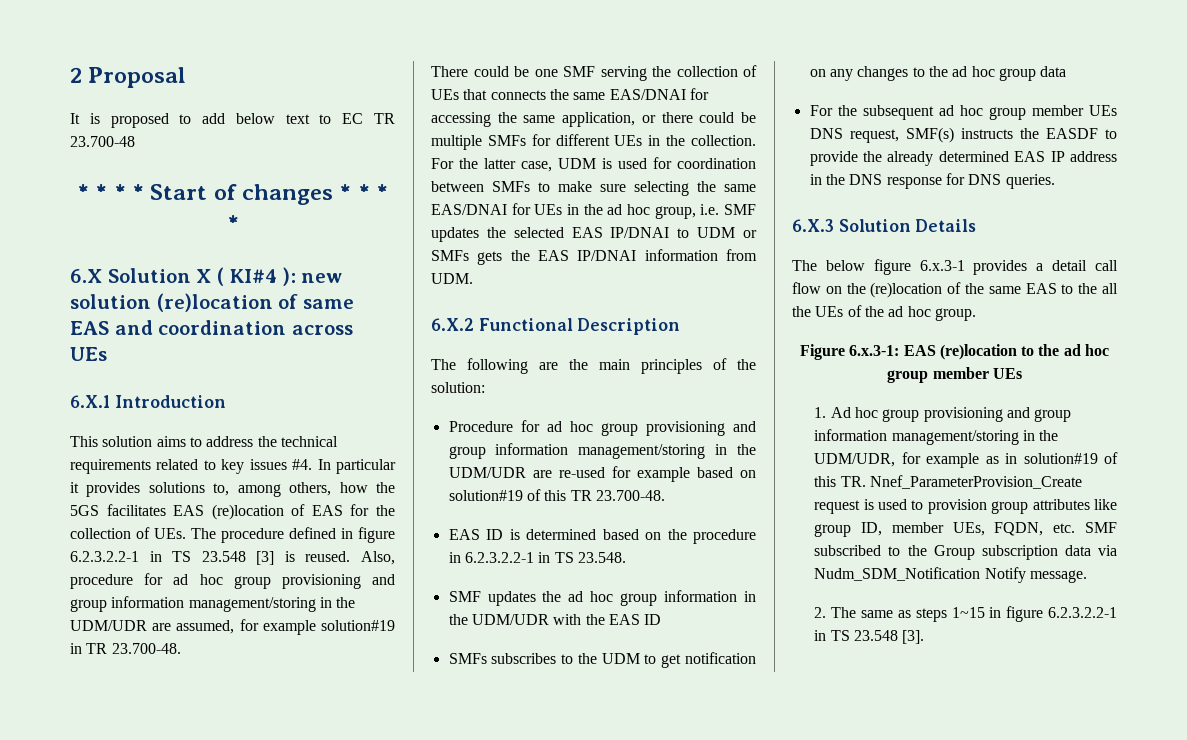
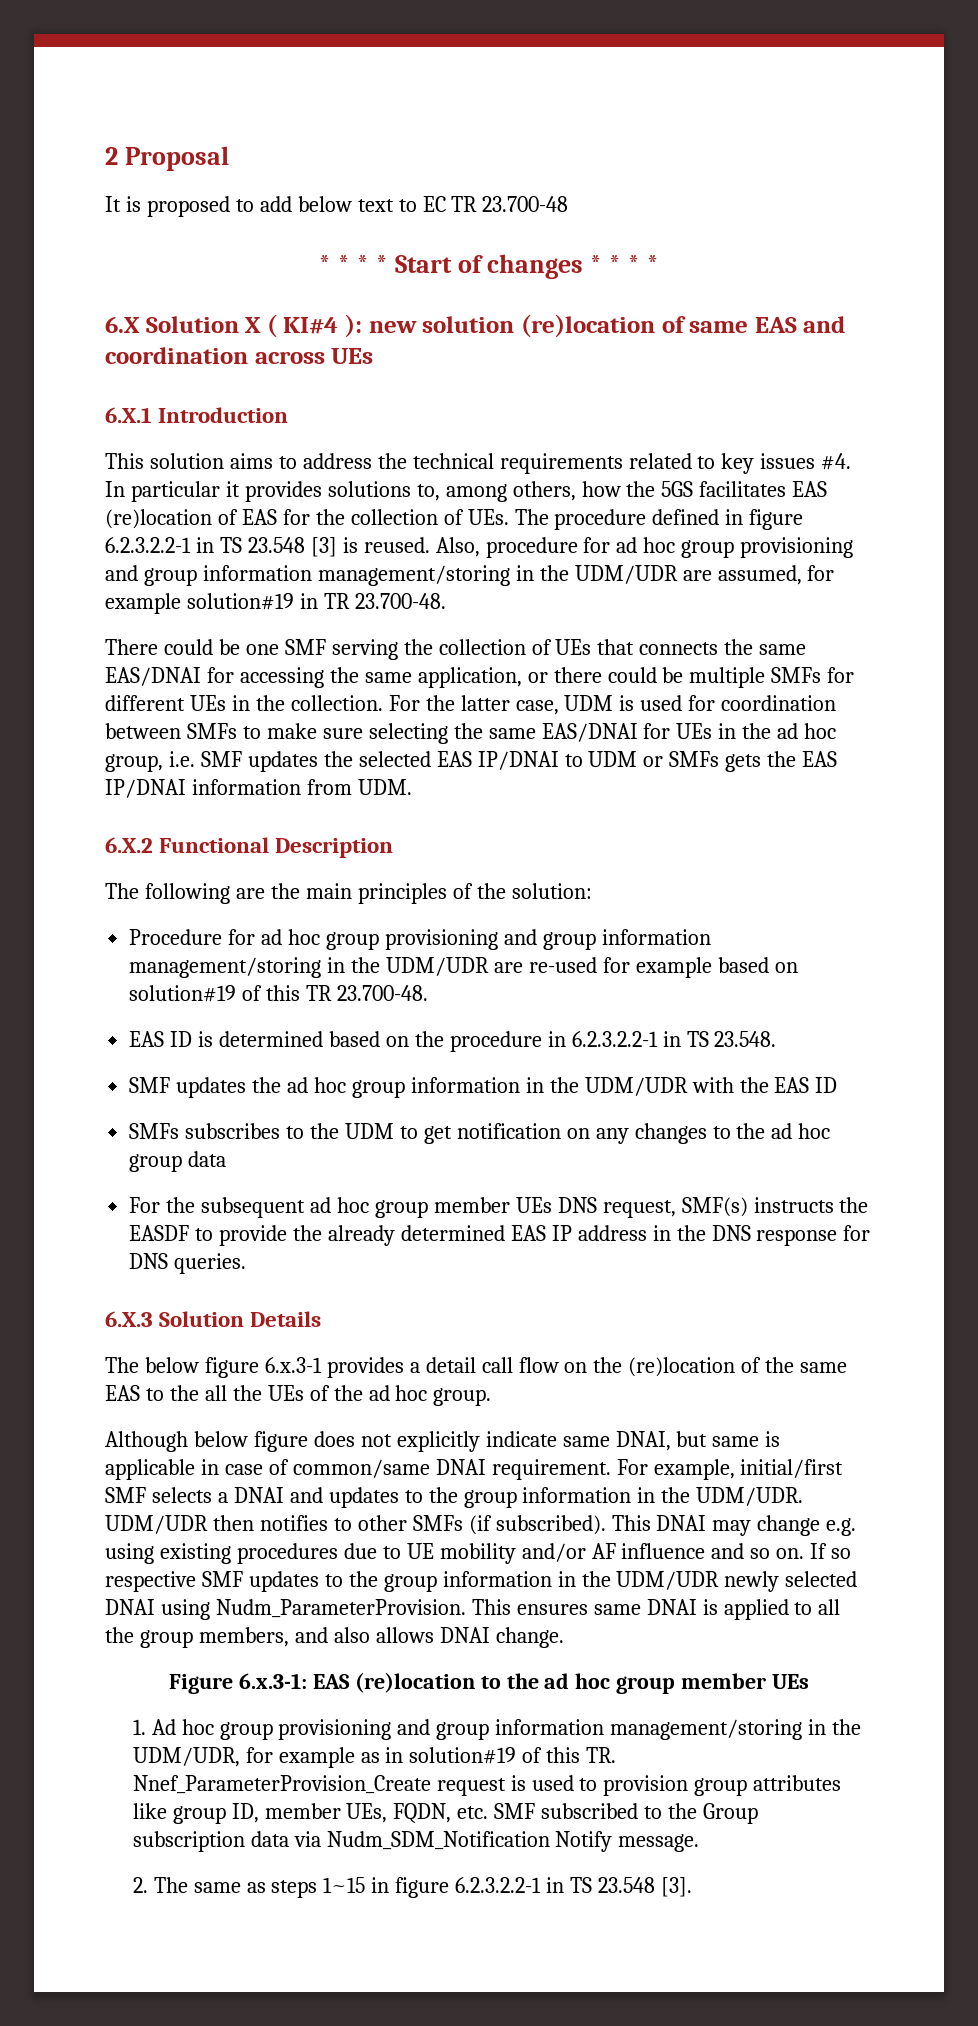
(976, 314) none -> [105,1431,781,1452] [105,1459,844,1480] [105,1487,804,1508] [105,1515,857,1536] [105,1543,852,1564] [105,1571,858,1592] [105,1599,841,1620] [105,1627,564,1648] // Although below figure does not explicitly indicate same DNAI, but same is applicable in case of common/same DNAI requirement. For example, initial/first SMF selects a DNAI and updates to the group information in the UDM/UDR. UDM/UDR then notifies to other SMFs (if subscribed). This DNAI may change e.g. using existing procedures due to UE mobility and/or AF influence and so on. If so respective SMF updates to the group information in the UDM/UDR newly selected DNAI using Nudm_ParameterProvision. This ensures same DNAI is applied to all the group members, and also allows DNAI change.

